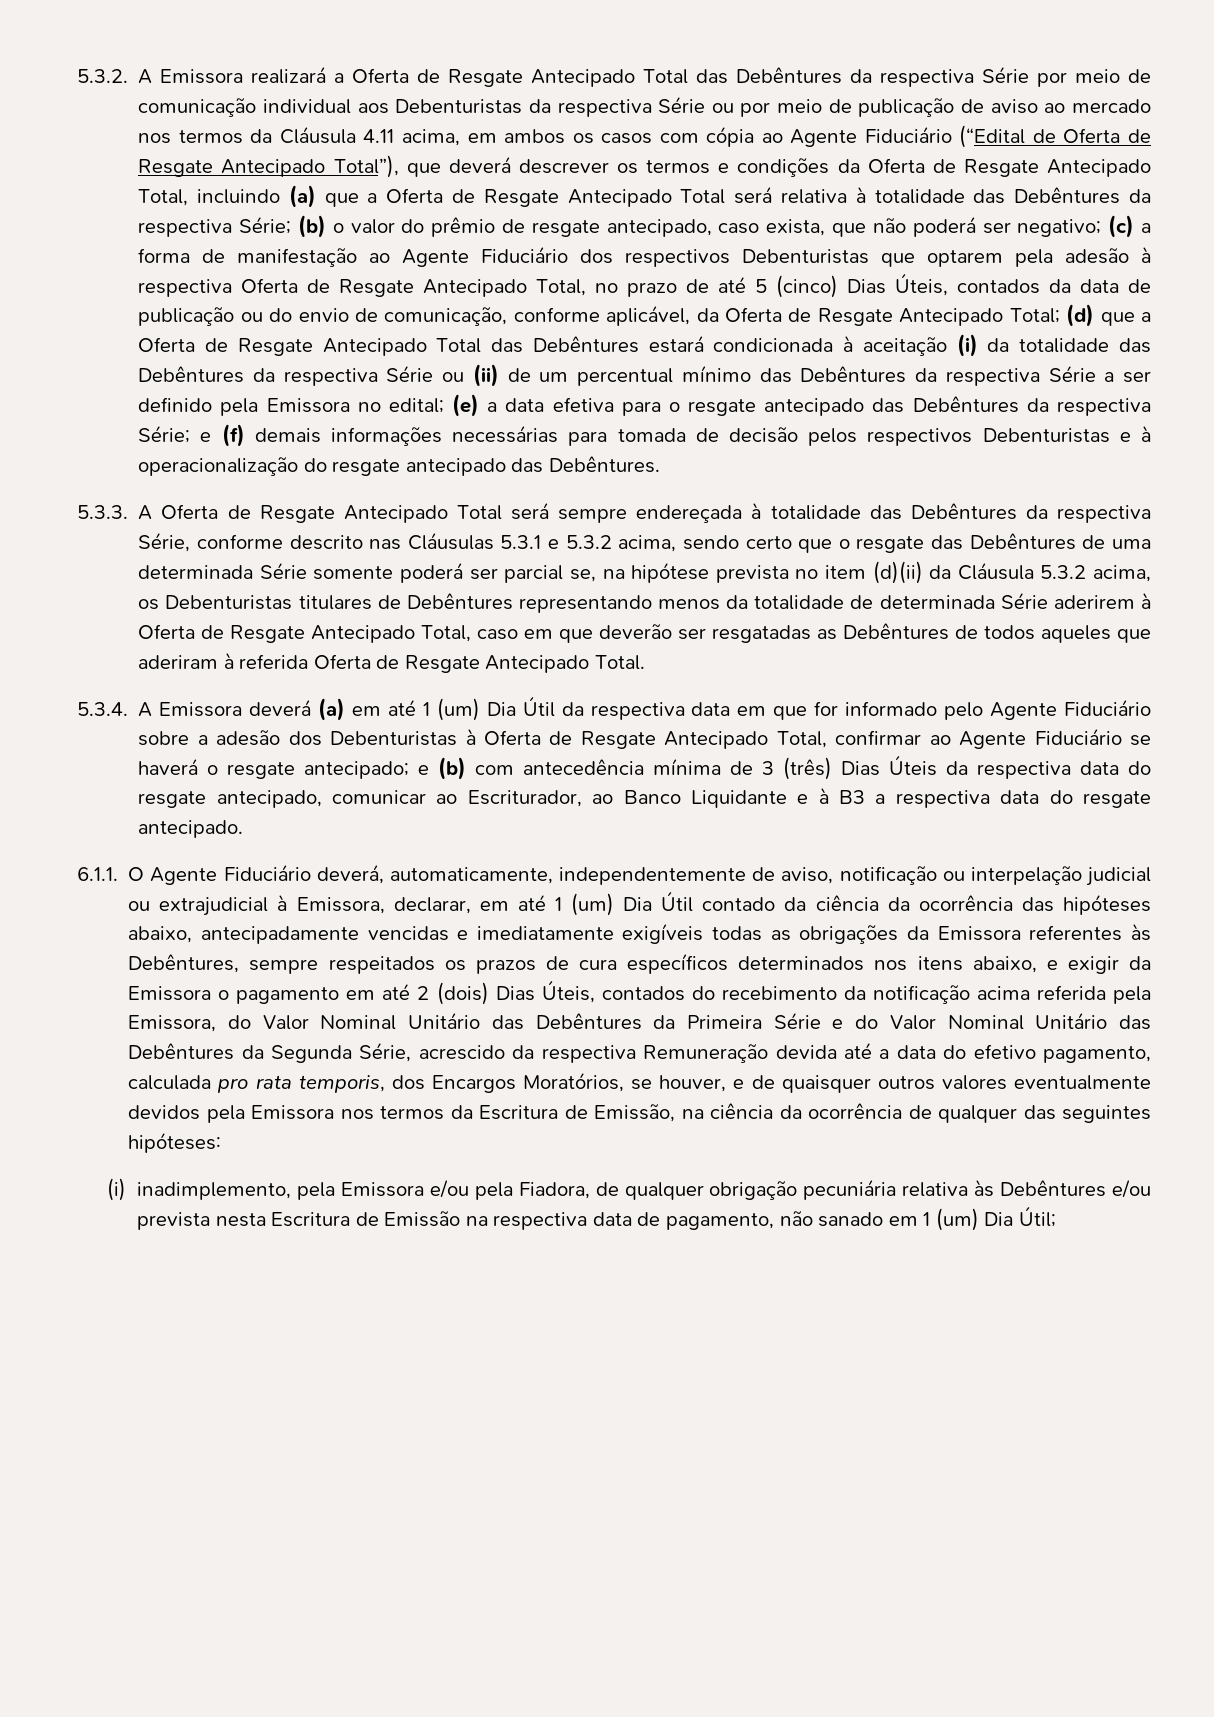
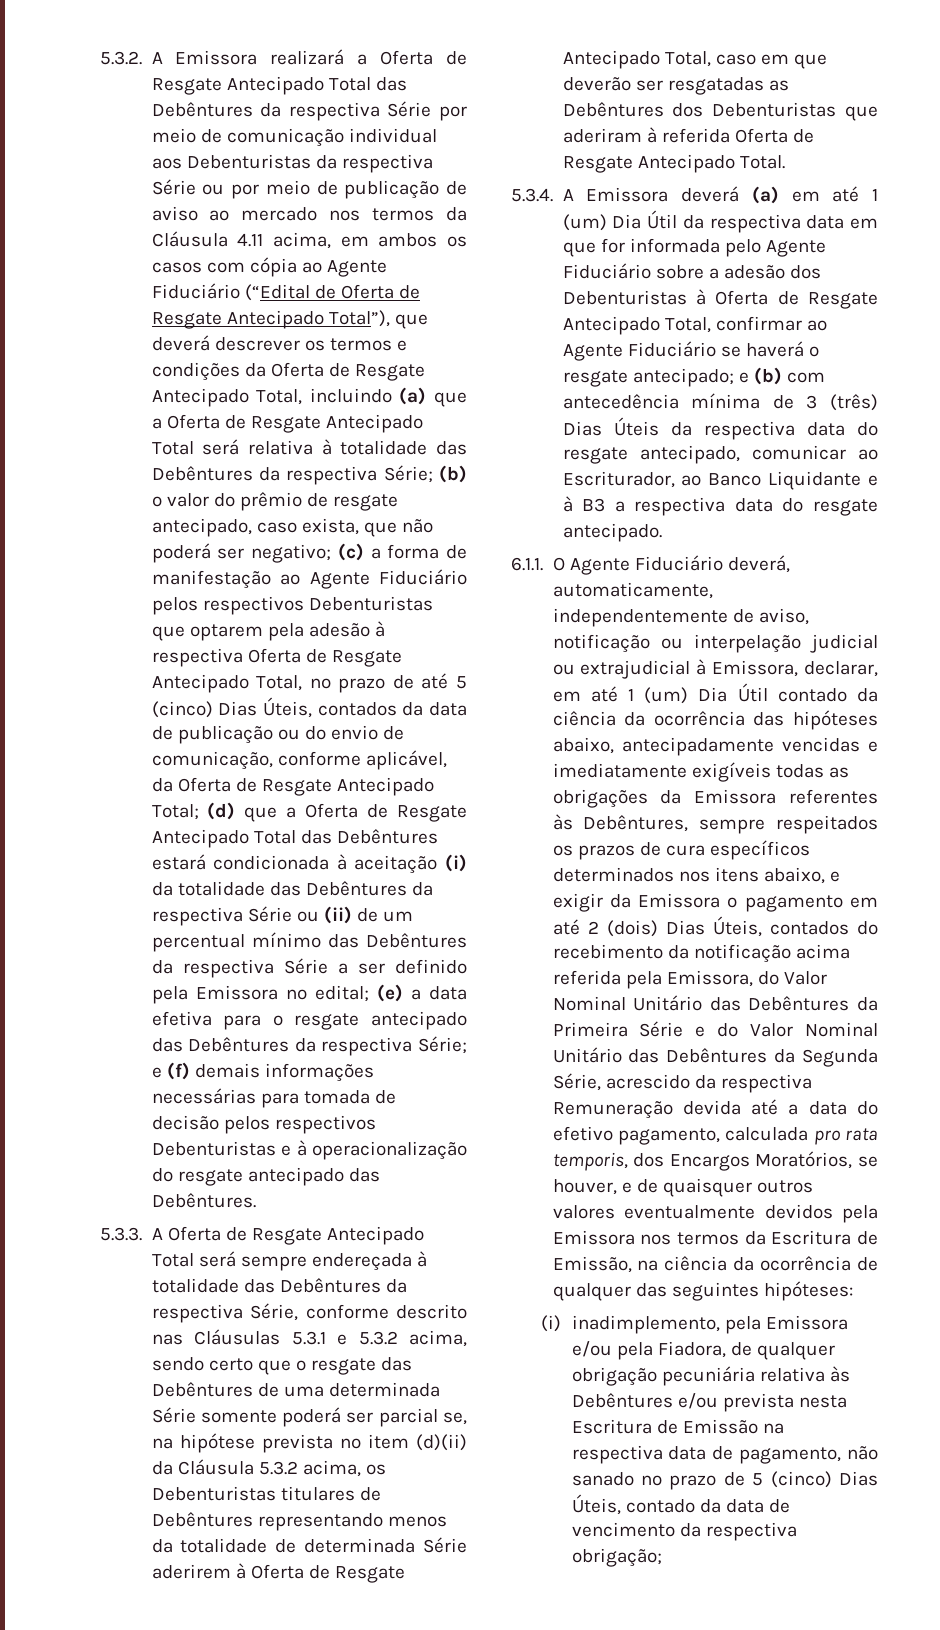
[580,249,614,264] dos -> [151,597,198,615] pelos
[955,625,1112,643] de todos aqueles -> [672,102,837,117] dos Debenturistas
[845,701,938,716] informado -> [629,238,720,253] informada
[888,1206,1056,1231] em 1 (um) Dia Útil; -> [641,1471,878,1490] [571,1494,791,1515] [571,1522,797,1541] [571,1548,662,1567] no prazo de 5 (cinco) Dias Úteis, contado da data de vencimento da respectiva obrigação;

